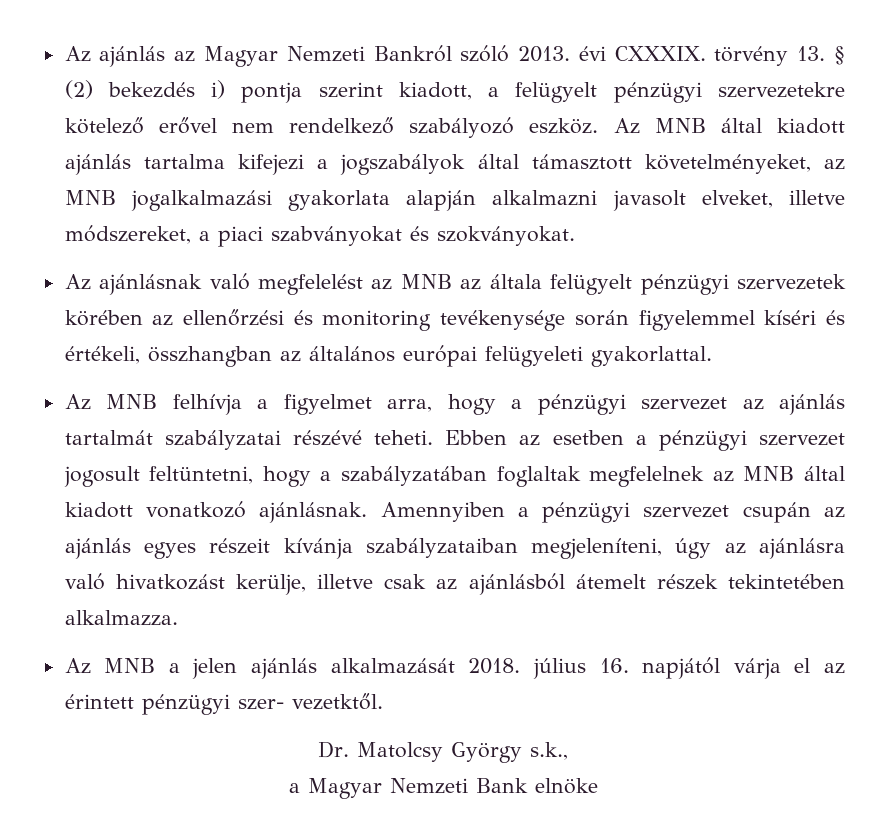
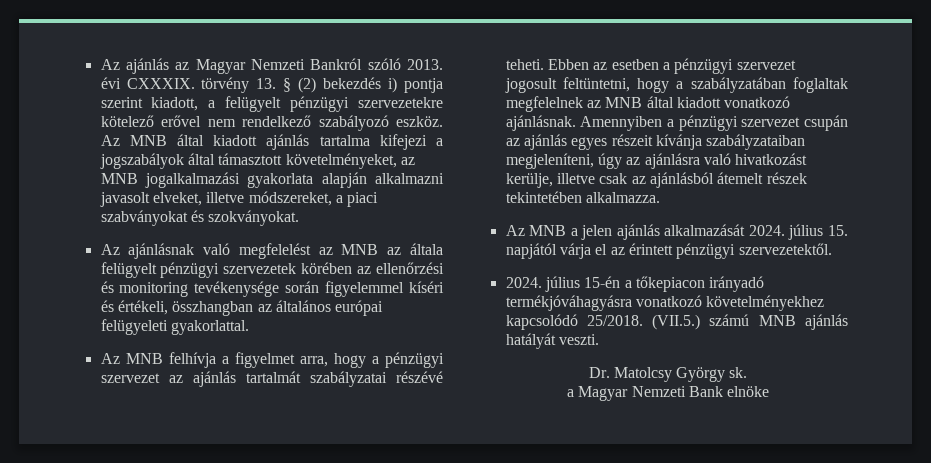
[468,658,629,679] 2018. július 16. -> [748,224,848,240] 2024. július 15.
[237,693,383,710] szer- vezetktől. -> [738,243,832,255] [505,276,765,292] [505,295,825,311] [505,314,848,330] [505,333,599,349] szervezetektől. // 2024. július 15-én a tőkepiacon irányadó termékjóváhagyásra vonatkozó követelményekhez kapcsolódó 25/2018. (VII.5.) számú MNB ajánlás hatályát veszti.
[529,742,568,760] s.k., -> [729,367,748,378] sk.

